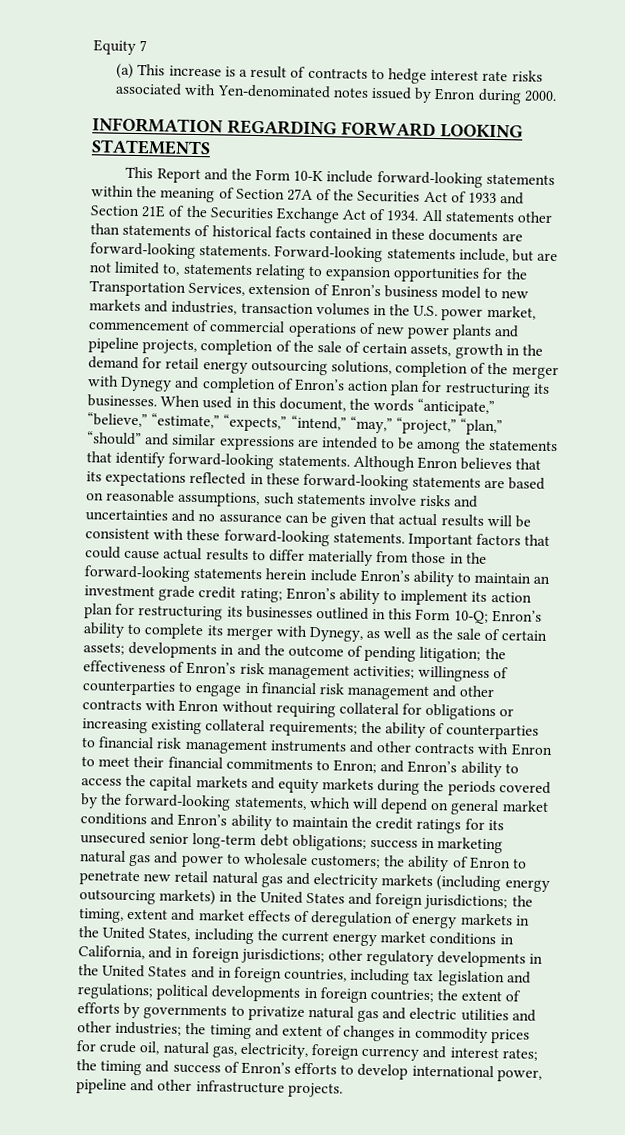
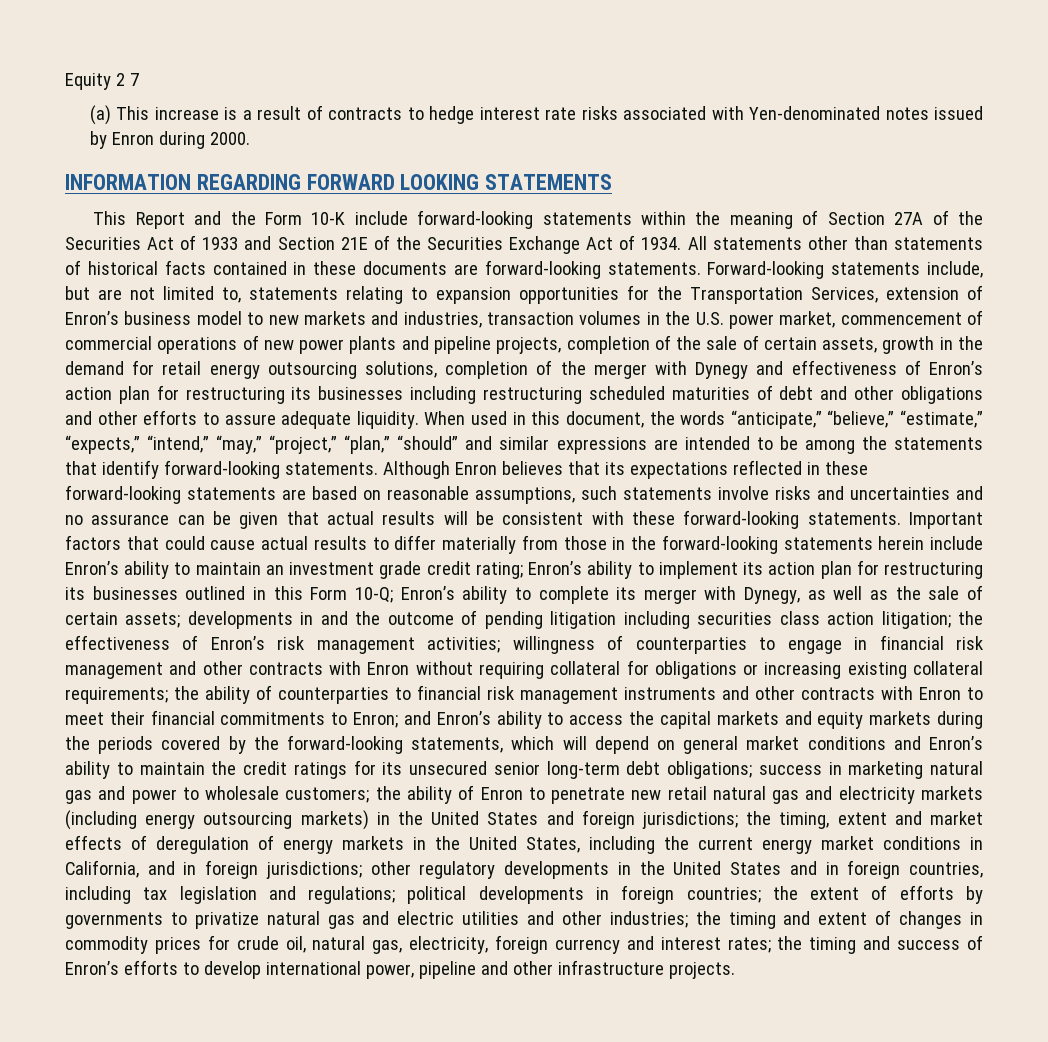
(136, 47) none -> [115,73,125,86] 2
[201,377,276,394] completion -> [791,360,897,375] effectiveness
[87,394,157,408] businesses. -> [318,385,984,404] [65,410,419,429] businesses including restructuring scheduled maturities of debt and other obligations and other efforts to assure adequate liquidity.
(417, 653) none -> [550,611,875,629] litigation including securities class action

